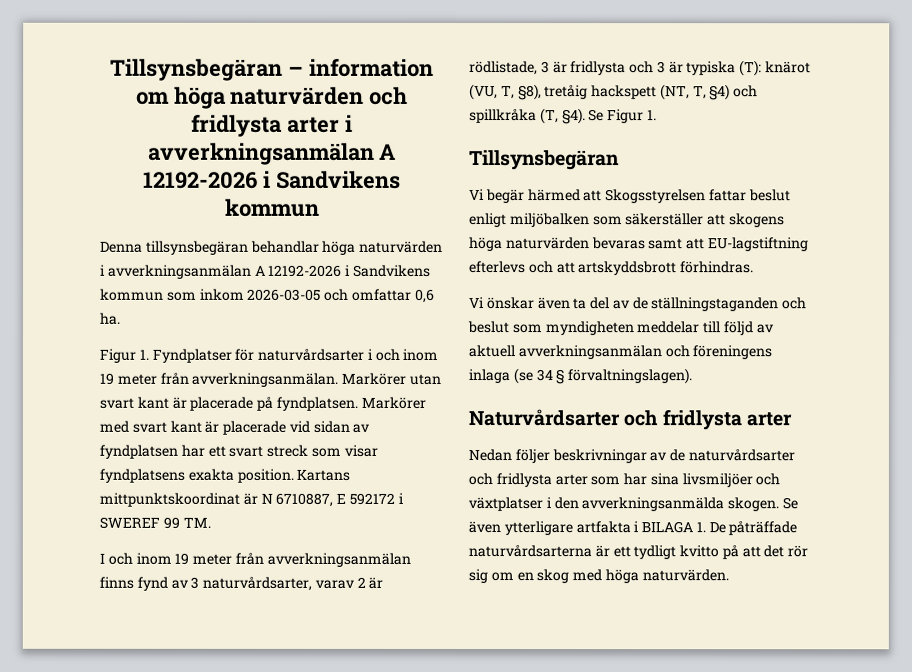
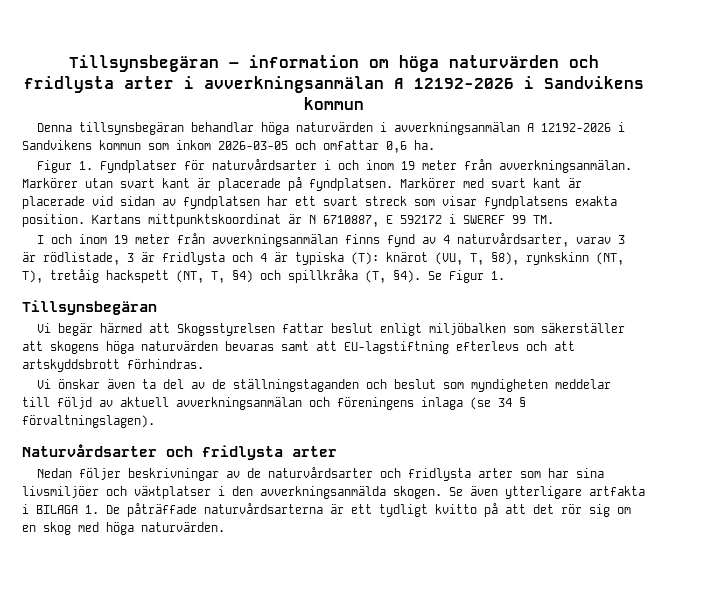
[190,576,200,589] 3 -> [443,235,451,244] 4
[356,576,366,588] 2 -> [618,235,626,244] 3
[656,61,666,74] 3 -> [260,253,267,262] 4
(542, 92) none -> [526,252,624,265] [22,270,43,283] rynkskinn (NT, T),

